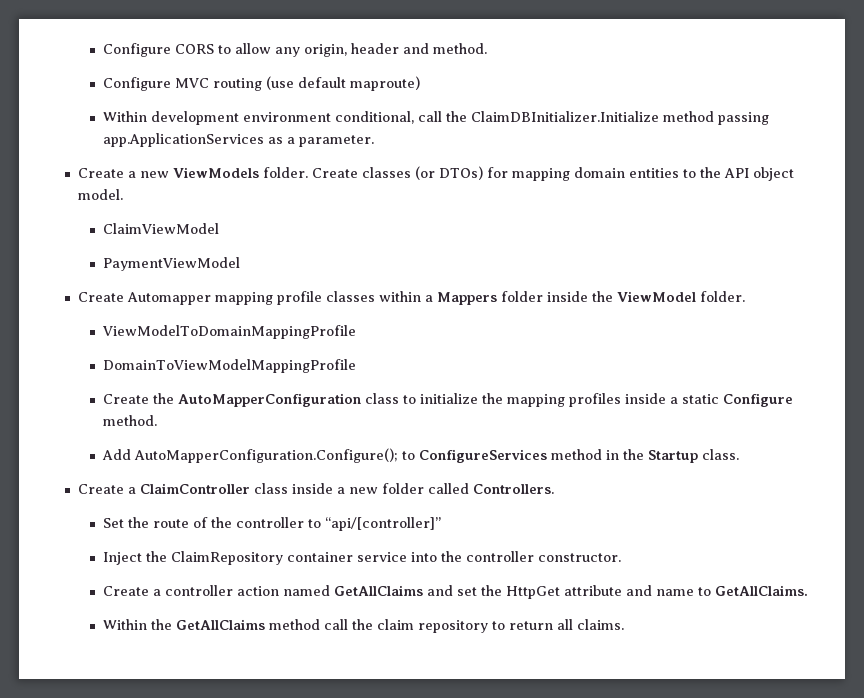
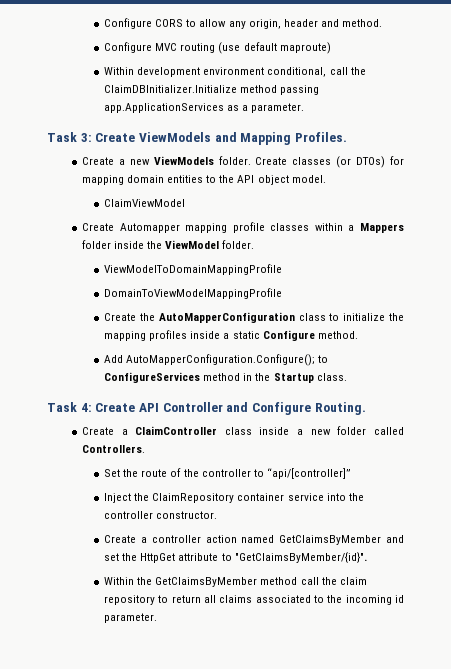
(375, 141) none -> [47,132,347,145] // Task 3: Create ViewModels and Mapping Profiles.
[103,257,241,271] // PaymentViewModel -> (186, 203) none
(740, 454) none -> [47,402,366,415] // Task 4: Create API Controller and Configure Routing.
[334,585,424,596] GetAllClaims -> [279,535,382,545] GetClaimsByMember
[626,585,809,596] and name to GetAllClaims. -> [221,552,367,563] to "GetClaimsByMember/{id}".
[176,619,266,630] GetAllClaims -> [155,577,258,587] GetClaimsByMember
[577,619,625,630] claims. -> [219,595,405,605] [104,613,158,623] claims associated to the incoming id parameter.

